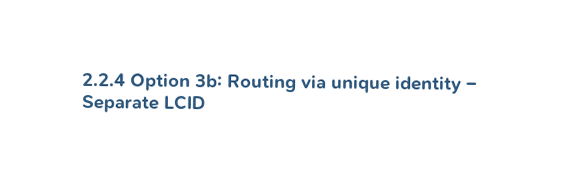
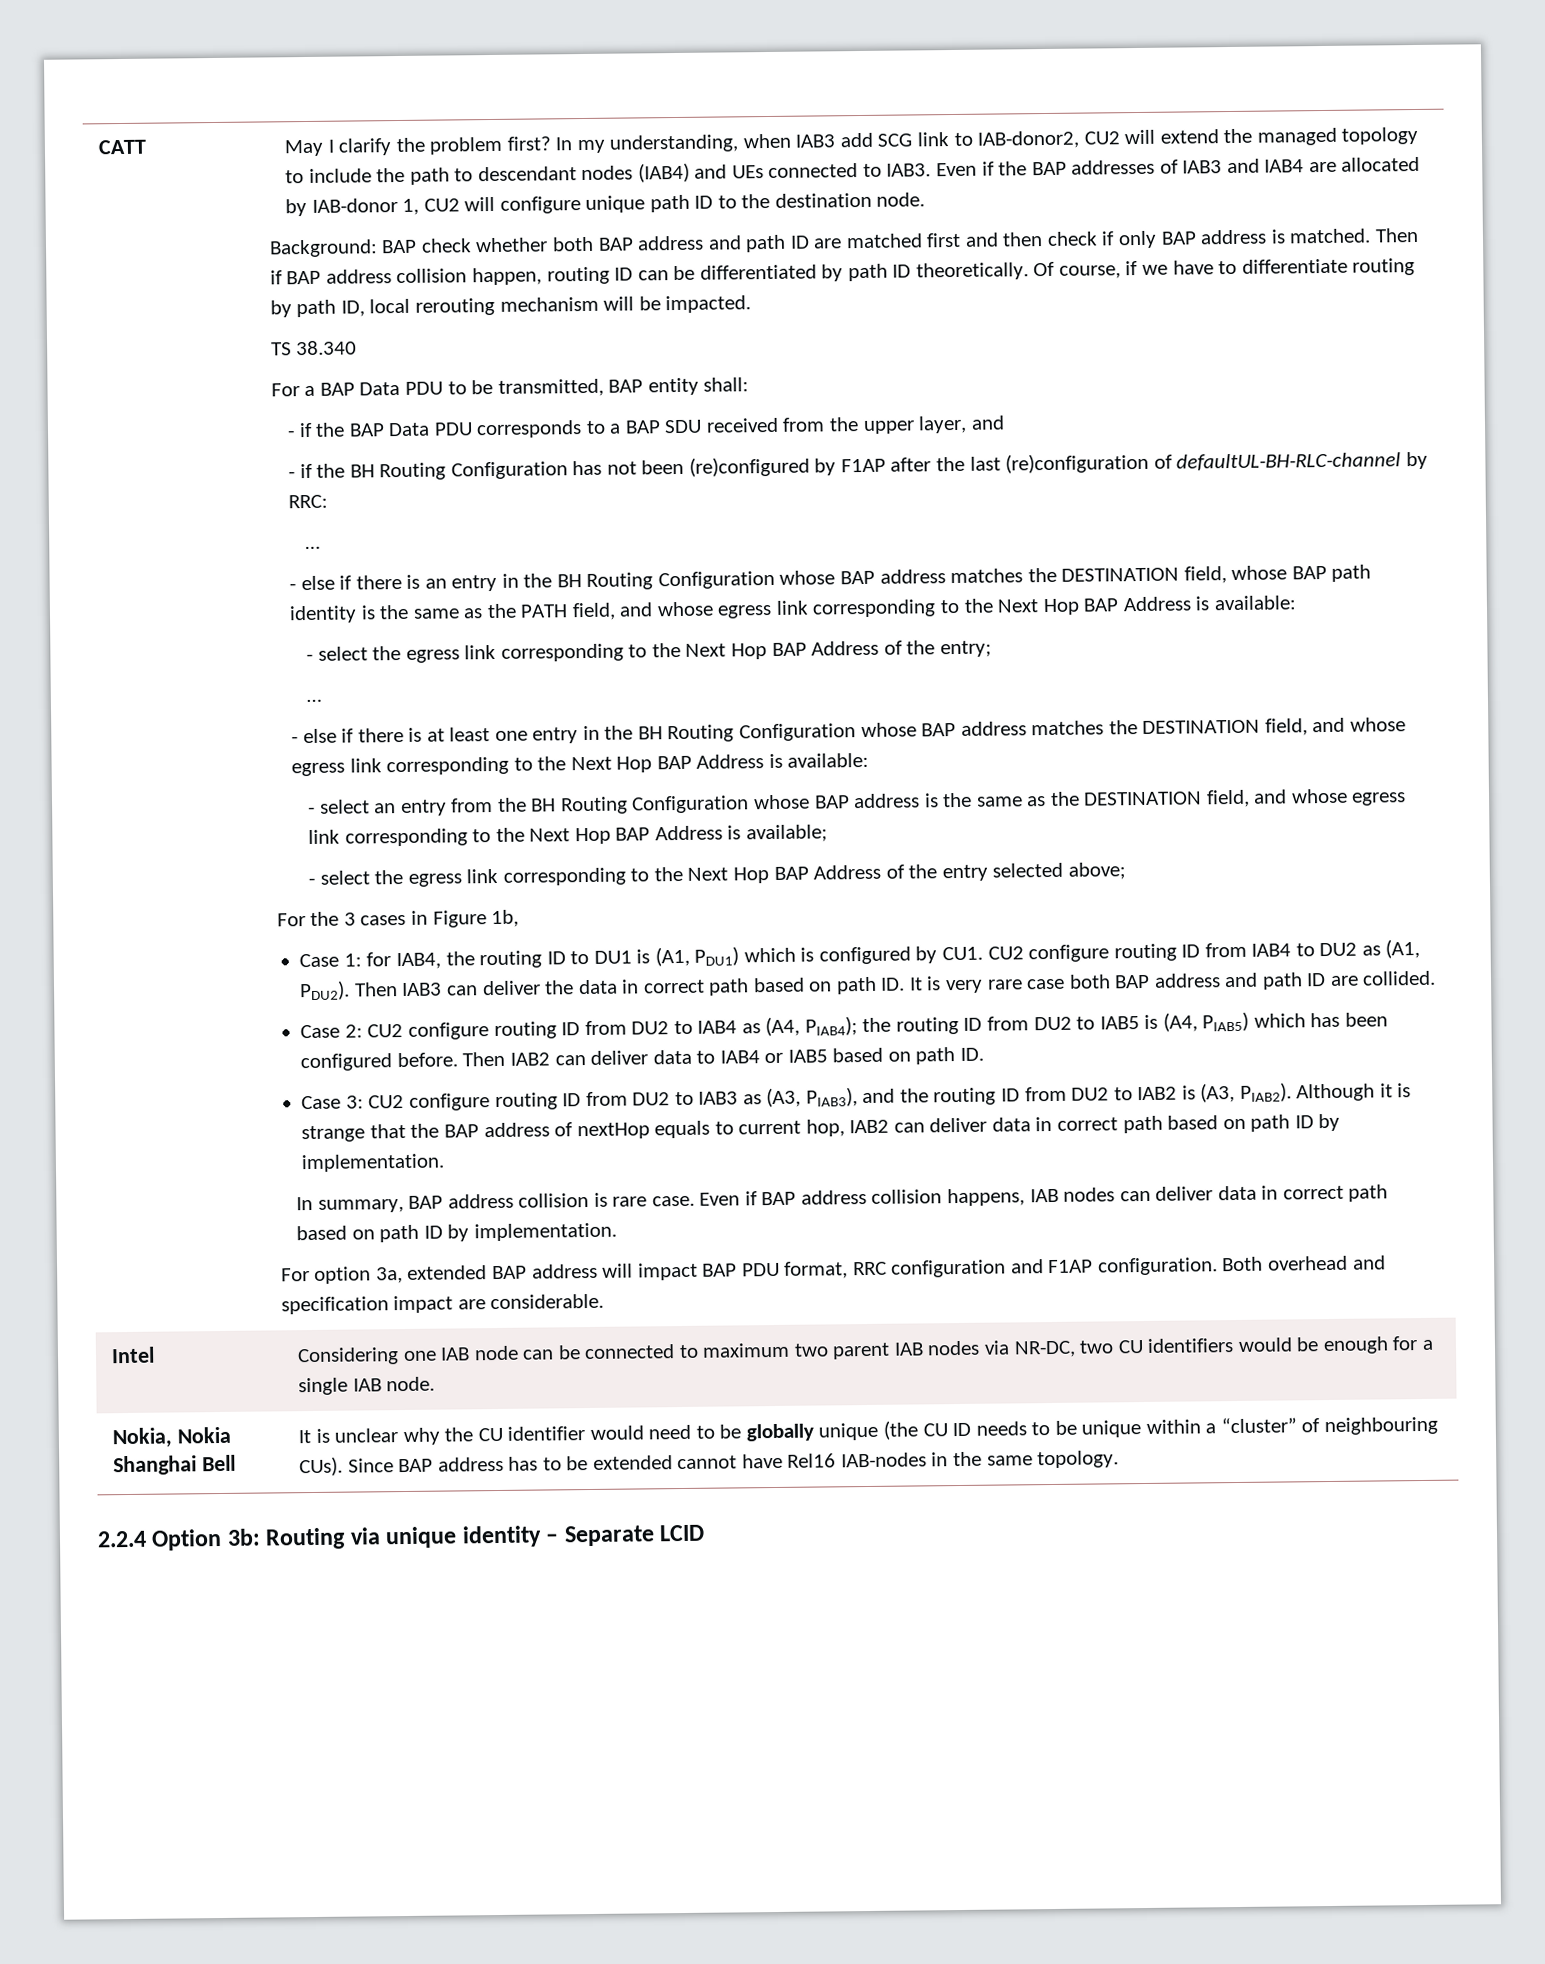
(82, 79) none -> [97,139,147,155] [284,126,1419,157] [285,156,1421,185] [285,192,926,217] [268,227,1419,258] [269,258,1416,286] [269,295,752,318] [270,340,358,356] [270,377,750,397] [288,415,1005,439] [288,451,1428,481] [288,494,329,509] [305,545,322,550] [289,564,1372,592] [289,595,1296,624] [306,640,992,663] [306,698,323,703] [291,717,1406,744] [291,752,870,777] [308,788,1407,817] [308,824,828,847] [308,862,1126,887] [276,909,520,928] [299,938,1421,970] [299,970,1437,1001] [300,1011,1388,1040] [300,1047,984,1072] [301,1082,1412,1111] [301,1113,1341,1143] [301,1153,446,1173] [296,1184,1389,1213] [296,1222,617,1243] [280,1255,1386,1284] [280,1293,605,1315] [110,1346,155,1364] [297,1336,1434,1366] [298,1376,436,1396] [111,1426,231,1449] [112,1454,236,1476] [298,1416,1438,1446] [299,1450,1120,1477] CATT | May I clarify the problem first? In my understanding, when IAB3 add SCG link to IAB-donor2, CU2 will extend the managed topology to include the path to descendant nodes (IAB4) and UEs connected to IAB3. Even if the BAP addresses of IAB3 and IAB4 are allocated by IAB-donor 1, CU2 will configure unique path ID to the destination node. // Background: BAP check whether both BAP address and path ID are matched first and then check if only BAP address is matched. Then if BAP address collision happen, routing ID can be differentiated by path ID theoretically. Of course, if we have to differentiate routing by path ID, local rerouting mechanism will be impacted. // TS 38.340 // For a BAP Data PDU to be transmitted, BAP entity shall: // - if the BAP Data PDU corresponds to a BAP SDU received from the upper layer, and // - if the BH Routing Configuration has not been (re)configured by F1AP after the last (re)configuration of defaultUL-BH-RLC-channel by RRC: // … // - else if there is an entry in the BH Routing Configuration whose BAP address matches the DESTINATION field, whose BAP path identity is the same as the PATH field, and whose egress link corresponding to the Next Hop BAP Address is available: // - select the egress link corresponding to the Next Hop BAP Address of the entry; // … // - else if there is at least one entry in the BH Routing Configuration whose BAP address matches the DESTINATION field, and whose egress link corresponding to the Next Hop BAP Address is available: // - select an entry from the BH Routing Configuration whose BAP address is the same as the DESTINATION field, and whose egress link corresponding to the Next Hop BAP Address is available; // - select the egress link corresponding to the Next Hop BAP Address of the entry selected above; // For the 3 cases in Figure 1b, // Case 1: for IAB4, the routing ID to DU1 is (A1, PDU1) which is configured by CU1. CU2 configure routing ID from IAB4 to DU2 as (A1, PDU2). Then IAB3 can deliver the data in correct path based on path ID. It is very rare case both BAP address and path ID are collided. // Case 2: CU2 configure routing ID from DU2 to IAB4 as (A4, PIAB4); the routing ID from DU2 to IAB5 is (A4, PIAB5) which has been configured before. Then IAB2 can deliver data to IAB4 or IAB5 based on path ID. // Case 3: CU2 configure routing ID from DU2 to IAB3 as (A3, PIAB3), and the routing ID from DU2 to IAB2 is (A3, PIAB2). Although it is strange that the BAP address of nextHop equals to current hop, IAB2 can deliver data in correct path based on path ID by implementation. // In summary, BAP address collision is rare case. Even if BAP address collision happens, IAB nodes can deliver data in correct path based on path ID by implementation. // For option 3a, extended BAP address will impact BAP PDU format, RRC configuration and F1AP configuration. Both overhead and specification impact are considerable. // Intel | Considering one IAB node can be connected to maximum two parent IAB nodes via NR-DC, two CU identifiers would be enough for a single IAB node. // Nokia, Nokia Shanghai Bell | It is unclear why the CU identifier would need to be globally unique (the CU ID needs to be unique within a “cluster” of neighbouring CUs). Since BAP address has to be extended cannot have Rel16 IAB-nodes in the same topology. //

